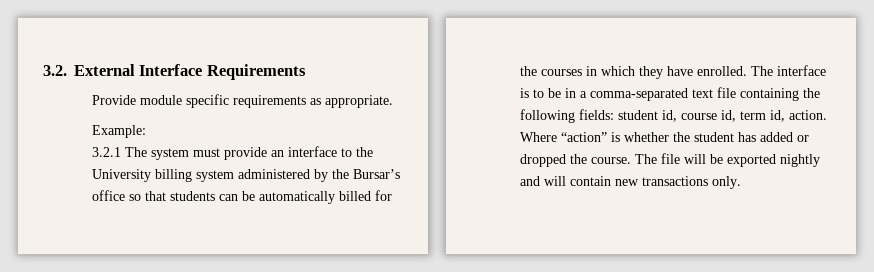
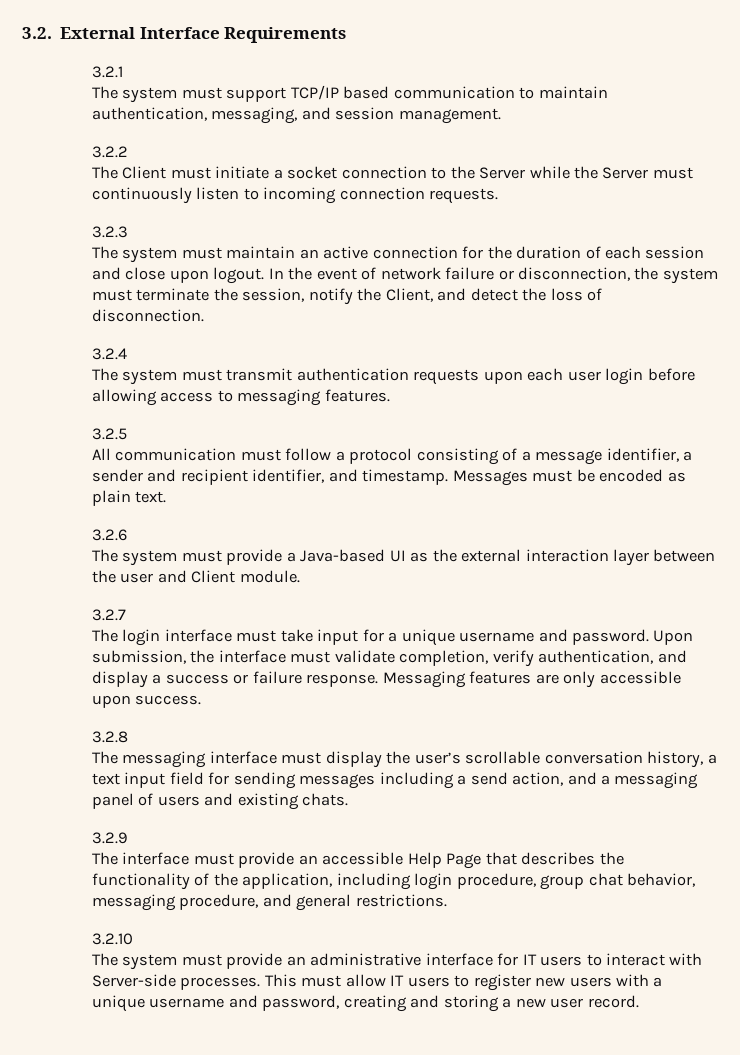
[92,94,394,108] [92,125,147,138] [92,147,122,157] Provide module specific requirements as appropriate. // Example: // 3.2.1 -> [91,66,123,78] [91,85,608,103] [91,107,501,124] [91,146,128,158] [91,166,693,179] [91,187,499,204] [91,226,128,238] [91,246,705,263] [91,267,718,284] [91,288,602,305] [91,309,204,322] [91,348,127,360] [91,368,695,385] [91,389,390,406] [91,428,127,440] [91,448,692,465] [91,469,686,486] [91,490,167,506] [91,529,127,541] [91,549,716,566] [91,570,300,583] [91,609,126,621] [91,629,694,646] [91,650,687,667] [91,671,681,688] [91,695,202,708] [91,731,128,743] [91,751,717,768] [91,772,699,789] [91,793,349,810] [91,832,128,844] [91,852,624,869] [91,873,696,890] [91,894,447,911] [91,933,133,945] 3.2.1 // The system must support TCP/IP based communication to maintain authentication, messaging, and session management. // 3.2.2 // The Client must initiate a socket connection to the Server while the Server must continuously listen to incoming connection requests. // 3.2.3 // The system must maintain an active connection for the duration of each session and close upon logout. In the event of network failure or disconnection, the system must terminate the session, notify the Client, and detect the loss of disconnection. // 3.2.4 // The system must transmit authentication requests upon each user login before allowing access to messaging features. // 3.2.5 // All communication must follow a protocol consisting of a message identifier, a sender and recipient identifier, and timestamp. Messages must be encoded as plain text. // 3.2.6 // The system must provide a Java-based UI as the external interaction layer between the user and Client module. // 3.2.7 // The login interface must take input for a unique username and password. Upon submission, the interface must validate completion, verify authentication, and display a success or failure response. Messaging features are only accessible upon success. // 3.2.8 // The messaging interface must display the user’s scrollable conversation history, a text input field for sending messages including a send action, and a messaging panel of users and existing chats. // 3.2.9 // The interface must provide an accessible Help Page that describes the functionality of the application, including login procedure, group chat behavior, messaging procedure, and general restrictions. // 3.2.10 //
[288,146,374,157] [92,169,401,182] [92,190,393,204] [520,65,827,79] [520,87,821,101] [520,109,828,123] [520,132,810,142] [520,153,821,167] [520,176,742,189] interface to the University billing system administered by the Bursar’s office so that students can be automatically billed for the courses in which they have enrolled. The interface is to be in a comma-separated text file containing the following fields: student id, course id, term id, action. Where “action” is whether the student has added or dropped the course. The file will be exported nightly and will contain new transactions only. -> [310,953,703,966] [91,974,663,991] [91,995,639,1012] administrative interface for IT users to interact with Server-side processes. This must allow IT users to register new users with a unique username and password, creating and storing a new user record.

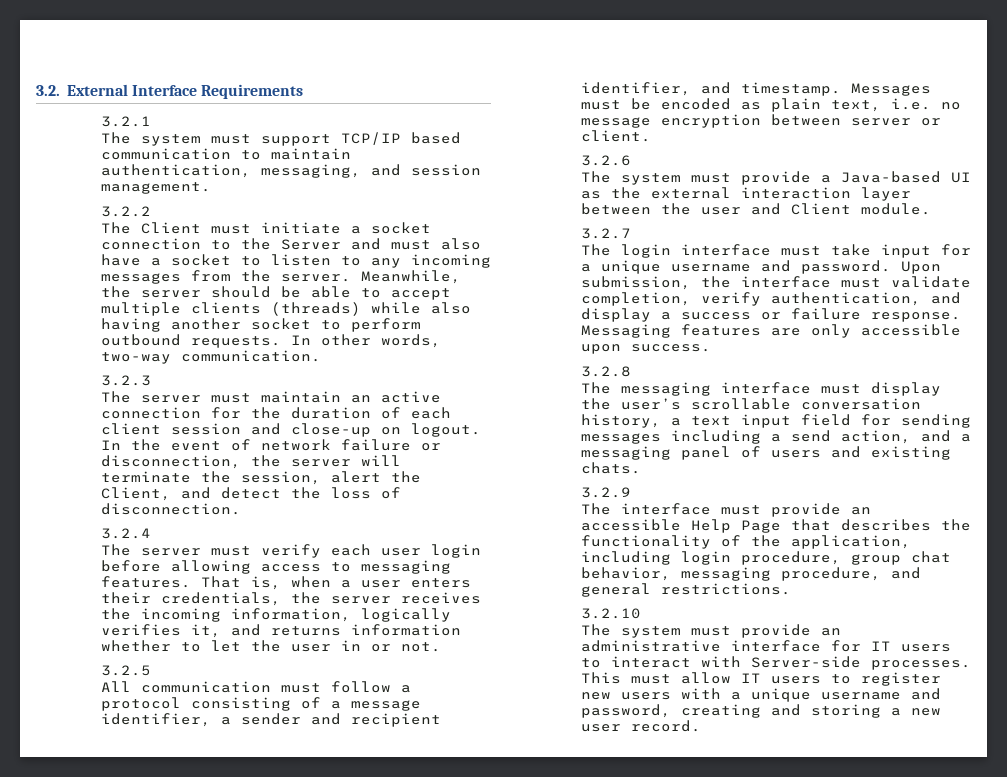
[529,166,693,179] [91,187,499,204] while the Server must continuously listen to incoming connection requests. -> [350,238,481,250] [100,254,491,268] [100,270,461,284] [100,286,451,300] [100,302,471,316] [100,318,421,332] [100,334,441,348] [100,350,321,364] and must also have a socket to listen to any incoming messages from the server. Meanwhile, the server should be able to accept multiple clients (threads) while also having another socket to perform outbound requests. In other words, two-way communication.
[122,247,178,263] system -> [140,395,201,403] server
(641, 252) none -> [100,423,161,435] client
[125,267,209,283] close upon -> [290,423,401,437] close-up on
[662,268,718,284] [91,289,132,301] system must -> [290,455,401,467] server will
[308,288,353,305] notify -> [330,471,381,483] alert
[122,368,523,385] system must transmit authentication requests upon -> [140,544,321,558] server must verify
(390, 395) none -> [200,576,471,590] [100,592,481,606] [100,608,451,622] [100,624,461,638] [100,640,441,652] That is, when a user enters their credentials, the server receives the incoming information, logically verifies it, and returns information whether to let the user in or not.
[135,491,167,503] text. -> [830,98,961,112] [580,114,941,128] [580,130,651,142] text, i.e. no message encryption between server or client.

